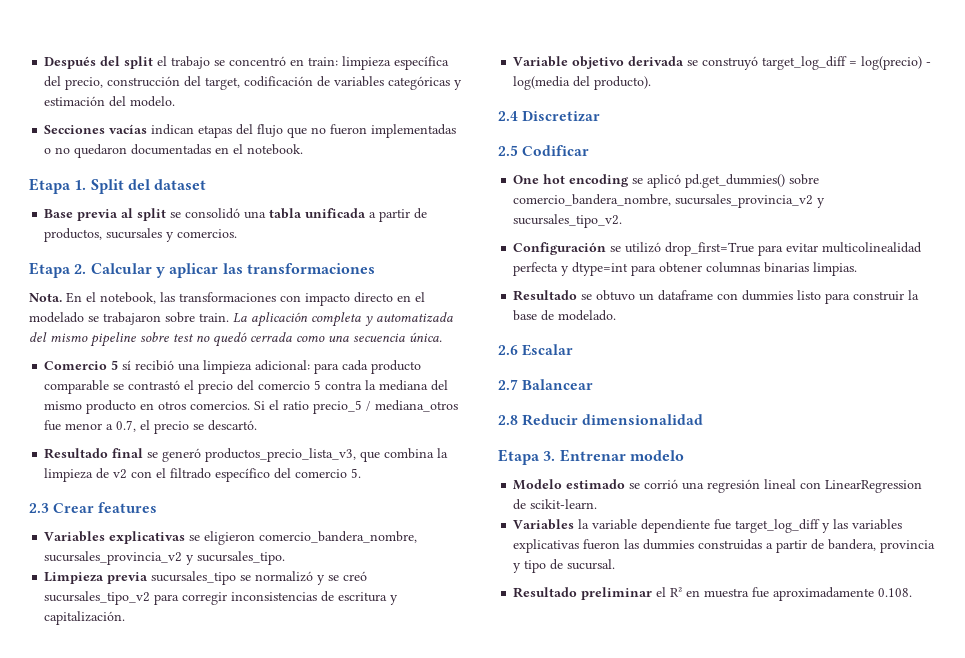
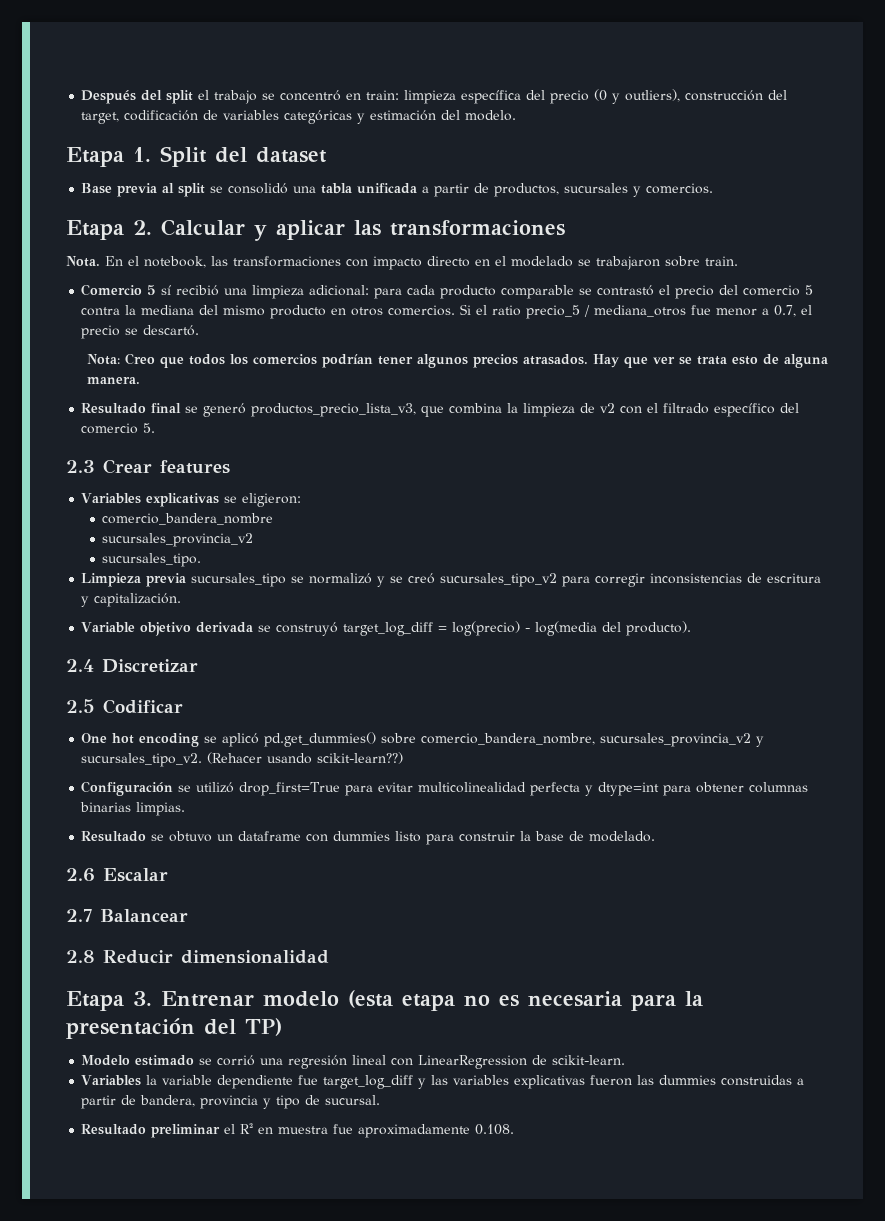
[65,77,104,90] precio, -> [550,89,681,104] precio (0 y outliers),
[44,124,457,138] [44,144,304,158] // Secciones vacías indican etapas del flujo que no fueron implementadas o no quedaron documentadas en el notebook. -> (517, 115) none
[233,312,453,327] [29,332,442,347] La aplicación completa y automatizada del mismo pipeline sobre test no quedó cerrada como una secuencia única. -> (738, 261) none
(258, 425) none -> [87,353,829,368] [87,377,141,384] // Nota: Creo que todos los comercios podrían tener algunos precios atrasados. Hay que ver se trata esto de alguna manera.
[204,531,418,545] [44,551,195,565] eligieron comercio_bandera_nombre, sucursales_provincia_v2 y -> [242,493,302,507] [102,513,274,525] [102,533,254,547] eligieron: // comercio_bandera_nombre // sucursales_provincia_v2 //
(623, 221) none -> [207,752,404,764] (Rehacer usando scikit-learn??)
(684, 455) none -> [348,990,703,1011] [66,1018,282,1039] (esta etapa no es necesaria para la presentación del TP)

